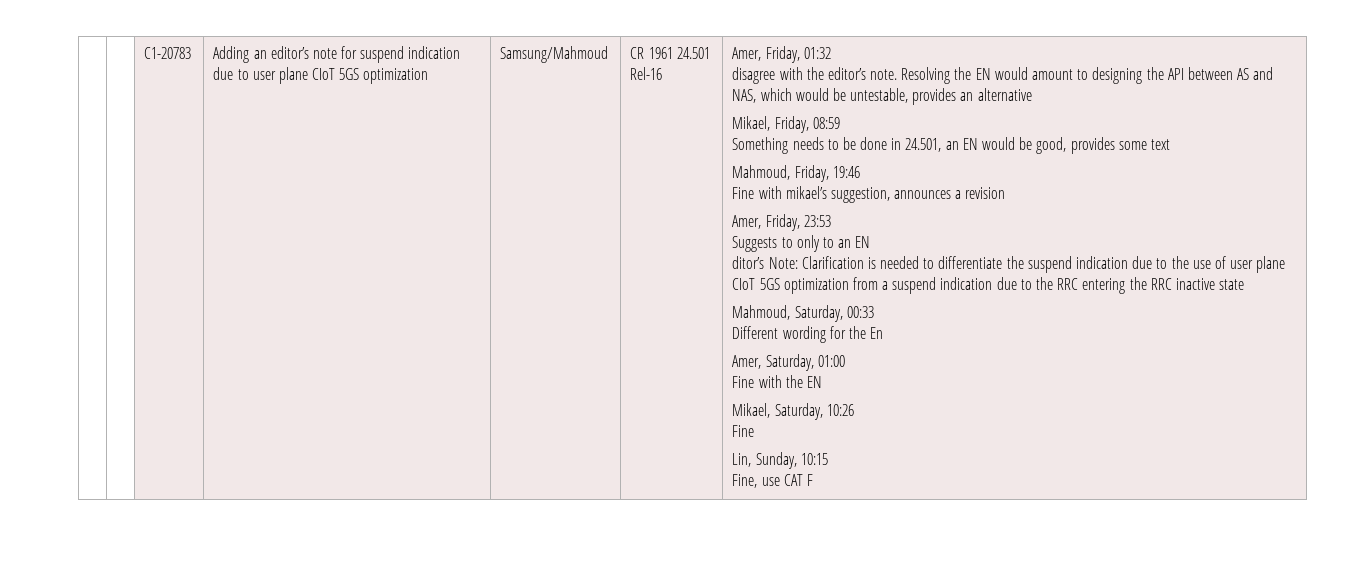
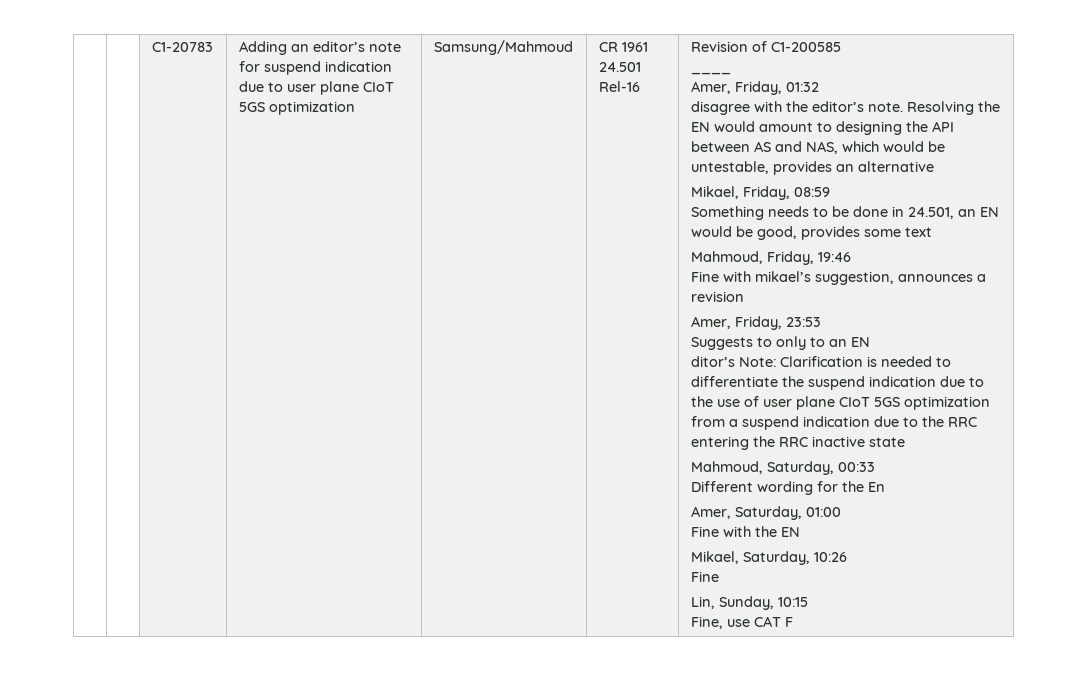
(663, 73) none -> [690,41,841,52] [690,72,731,75] Revision of C1-200585 // ____ //

